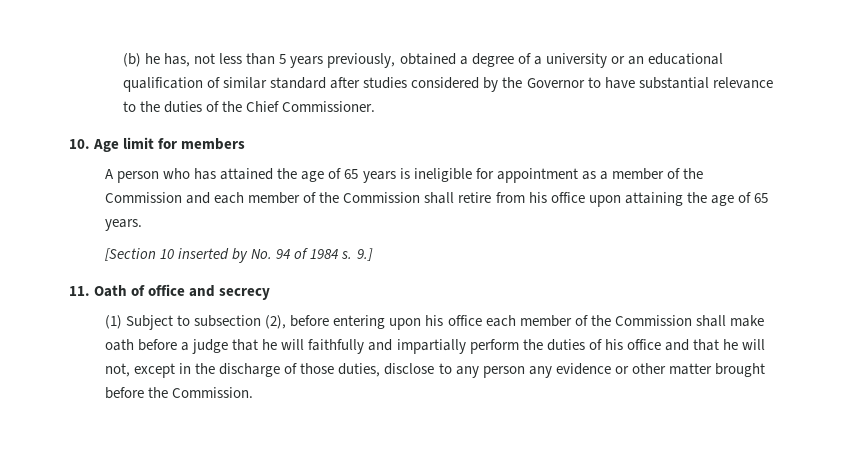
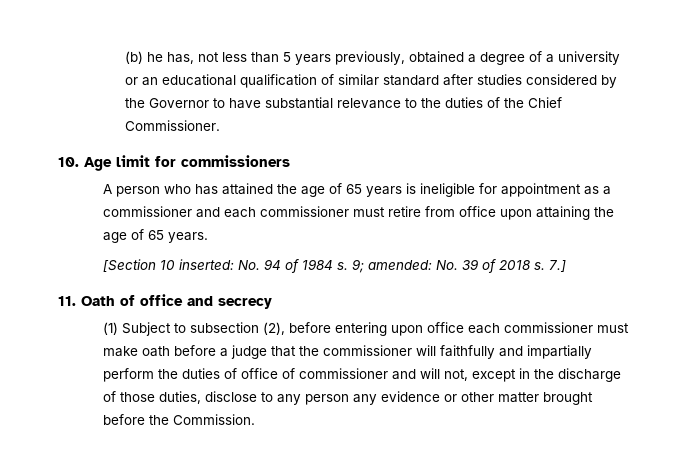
[181,138,246,150] members -> [181,155,290,167] commissioners
[611,168,703,180] [105,192,455,204] member of the Commission and each member of the Commission shall -> [102,206,385,218] commissioner and each commissioner must
[528,192,547,203] his -> (455, 211) none
[178,248,249,263] inserted by -> [178,259,234,270] inserted:
[356,248,373,261] 9.] -> [351,259,566,273] 9; amended: No. 39 of 2018 s. 7.]
[425,315,444,326] his -> (423, 330) none
[519,315,726,327] member of the Commission shall -> [503,322,629,333] commissioner must
[262,339,278,350] he -> [298,345,412,356] the commissioner
[604,339,738,351] his office and that he -> [240,368,416,380] office of commissioner and

